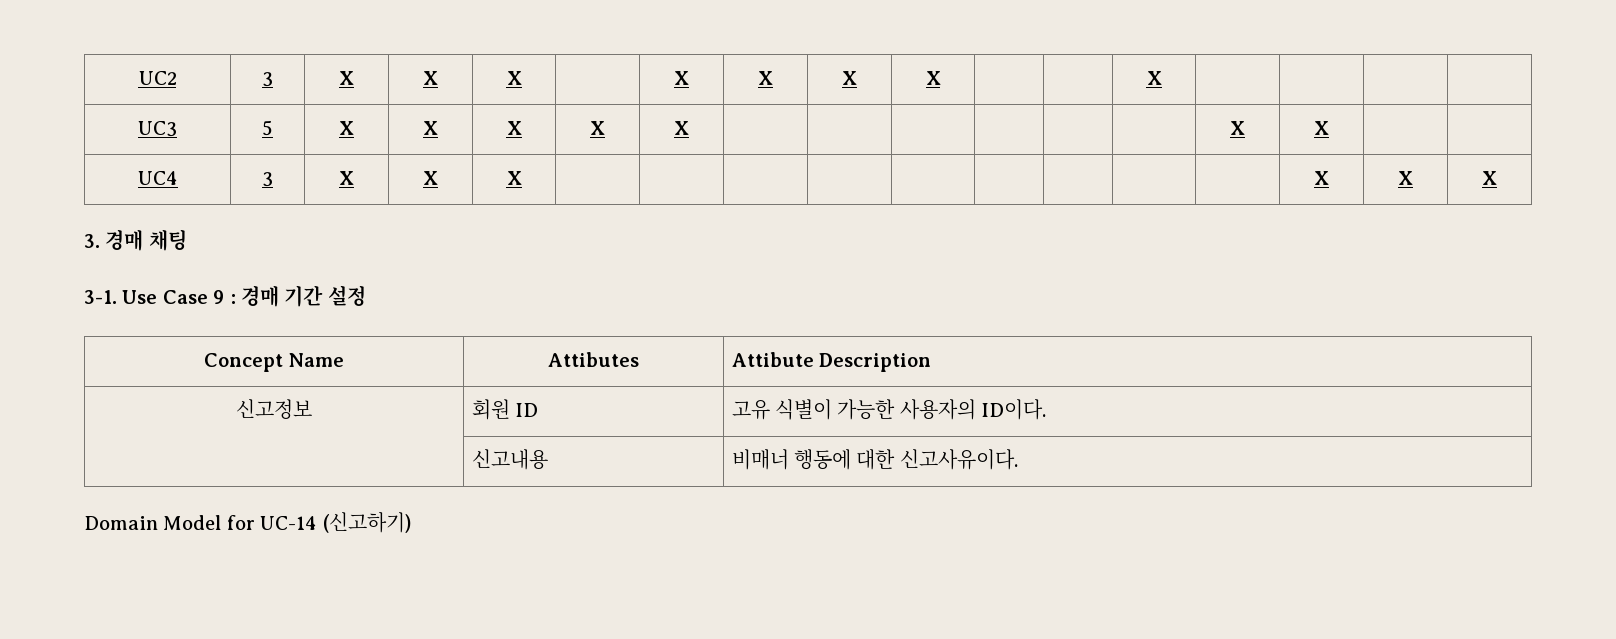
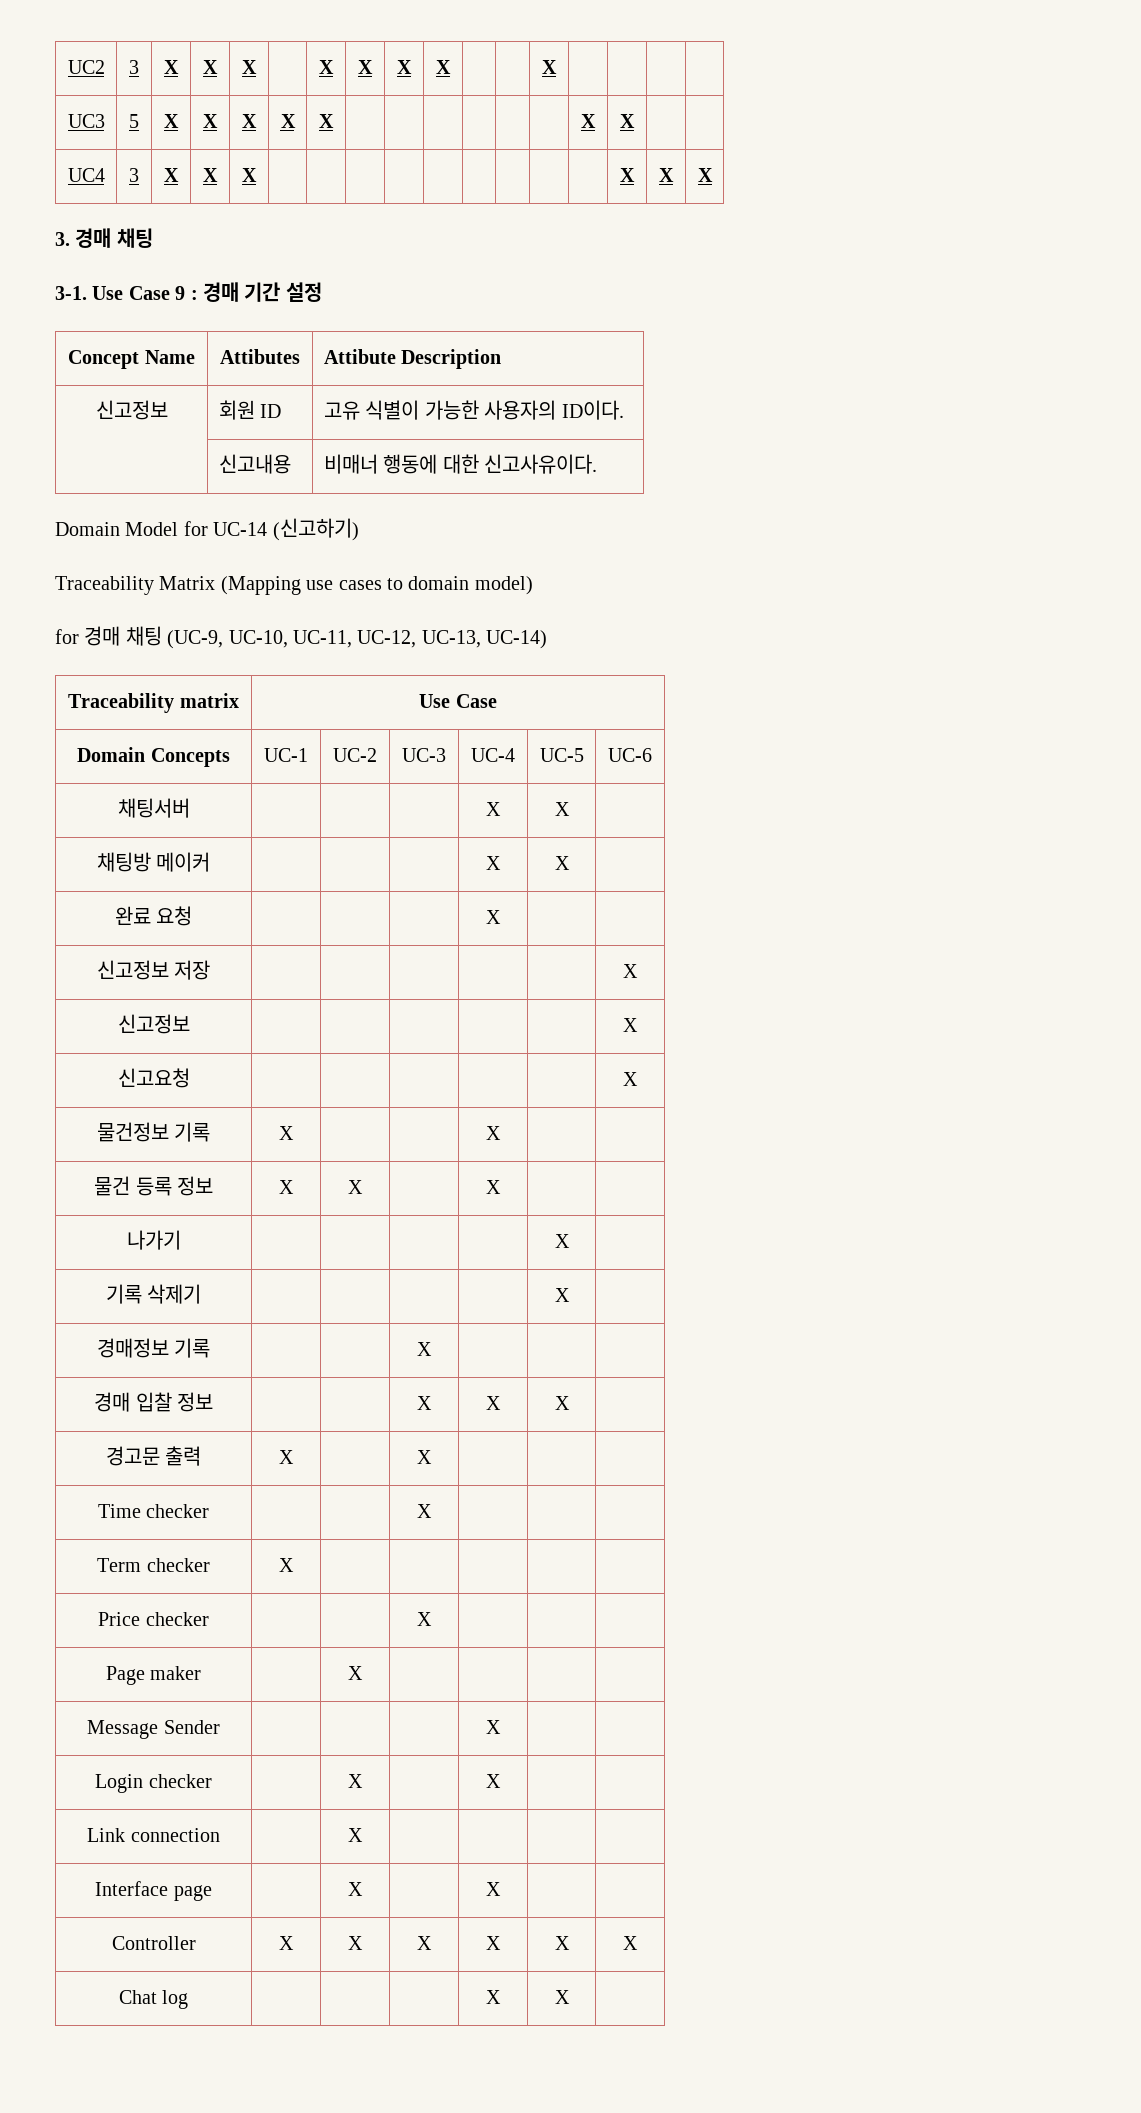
(411, 522) none -> [55,576,533,595] [55,626,548,649] [68,693,239,713] [419,694,497,708] [77,747,230,767] [264,748,308,762] [333,748,377,762] [402,748,446,762] [471,748,515,762] [539,748,584,762] [608,748,652,762] [117,798,190,818] [486,802,501,816] [554,802,570,816] [96,852,211,872] [486,856,501,870] [554,856,570,870] [114,906,193,926] [486,910,501,924] [96,960,211,980] [623,964,638,978] [117,1014,190,1034] [623,1018,638,1032] [117,1068,190,1088] [623,1072,638,1086] [96,1122,211,1142] [279,1126,294,1140] [486,1126,501,1140] [94,1176,213,1196] [279,1180,294,1194] [348,1180,363,1194] [486,1180,501,1194] [126,1230,181,1250] [554,1234,570,1248] [105,1284,202,1304] [554,1288,570,1302] [96,1338,211,1358] [417,1342,432,1356] [94,1392,213,1412] [417,1396,432,1410] [486,1396,501,1410] [554,1396,570,1410] [105,1446,202,1466] [279,1450,294,1464] [417,1450,432,1464] [97,1504,210,1518] [417,1504,432,1518] [97,1558,210,1572] [279,1558,294,1572] [98,1612,209,1626] [417,1612,432,1626] [105,1666,202,1685] [348,1666,363,1680] [87,1720,220,1739] [486,1720,501,1734] [95,1774,212,1793] [348,1774,363,1788] [486,1774,501,1788] [87,1828,220,1842] [348,1828,363,1842] [95,1881,212,1901] [348,1882,363,1896] [486,1882,501,1896] [111,1936,196,1950] [279,1936,294,1950] [348,1936,363,1950] [417,1936,432,1950] [486,1936,501,1950] [554,1936,570,1950] [623,1936,638,1950] [118,1990,189,2009] [486,1990,501,2004] [554,1990,570,2004] // Traceability Matrix (Mapping use cases to domain model) // for 경매 채팅 (UC-9, UC-10, UC-11, UC-12, UC-13, UC-14) // Traceability matrix | Use Case // Domain Concepts | UC-1 | UC-2 | UC-3 | UC-4 | UC-5 | UC-6 // 채팅서버 | | | | X | X | // 채팅방 메이커 | | | | X | X | // 완료 요청 | | | | X | | // 신고정보 저장 | | | | | | X // 신고정보 | | | | | | X // 신고요청 | | | | | | X // 물건정보 기록 | X | | | X | | // 물건 등록 정보 | X | X | | X | | // 나가기 | | | | | X | // 기록 삭제기 | | | | | X | // 경매정보 기록 | | | X | | | // 경매 입찰 정보 | | | X | X | X | // 경고문 출력 | X | | X | | | // Time checker | | | X | | | // Term checker | X | | | | | // Price checker | | | X | | | // Page maker | | X | | | | // Message Sender | | | | X | | // Login checker | | X | | X | | // Link connection | | X | | | | // Interface page | | X | | X | | // Controller | X | X | X | X | X | X // Chat log | | | | X | X |

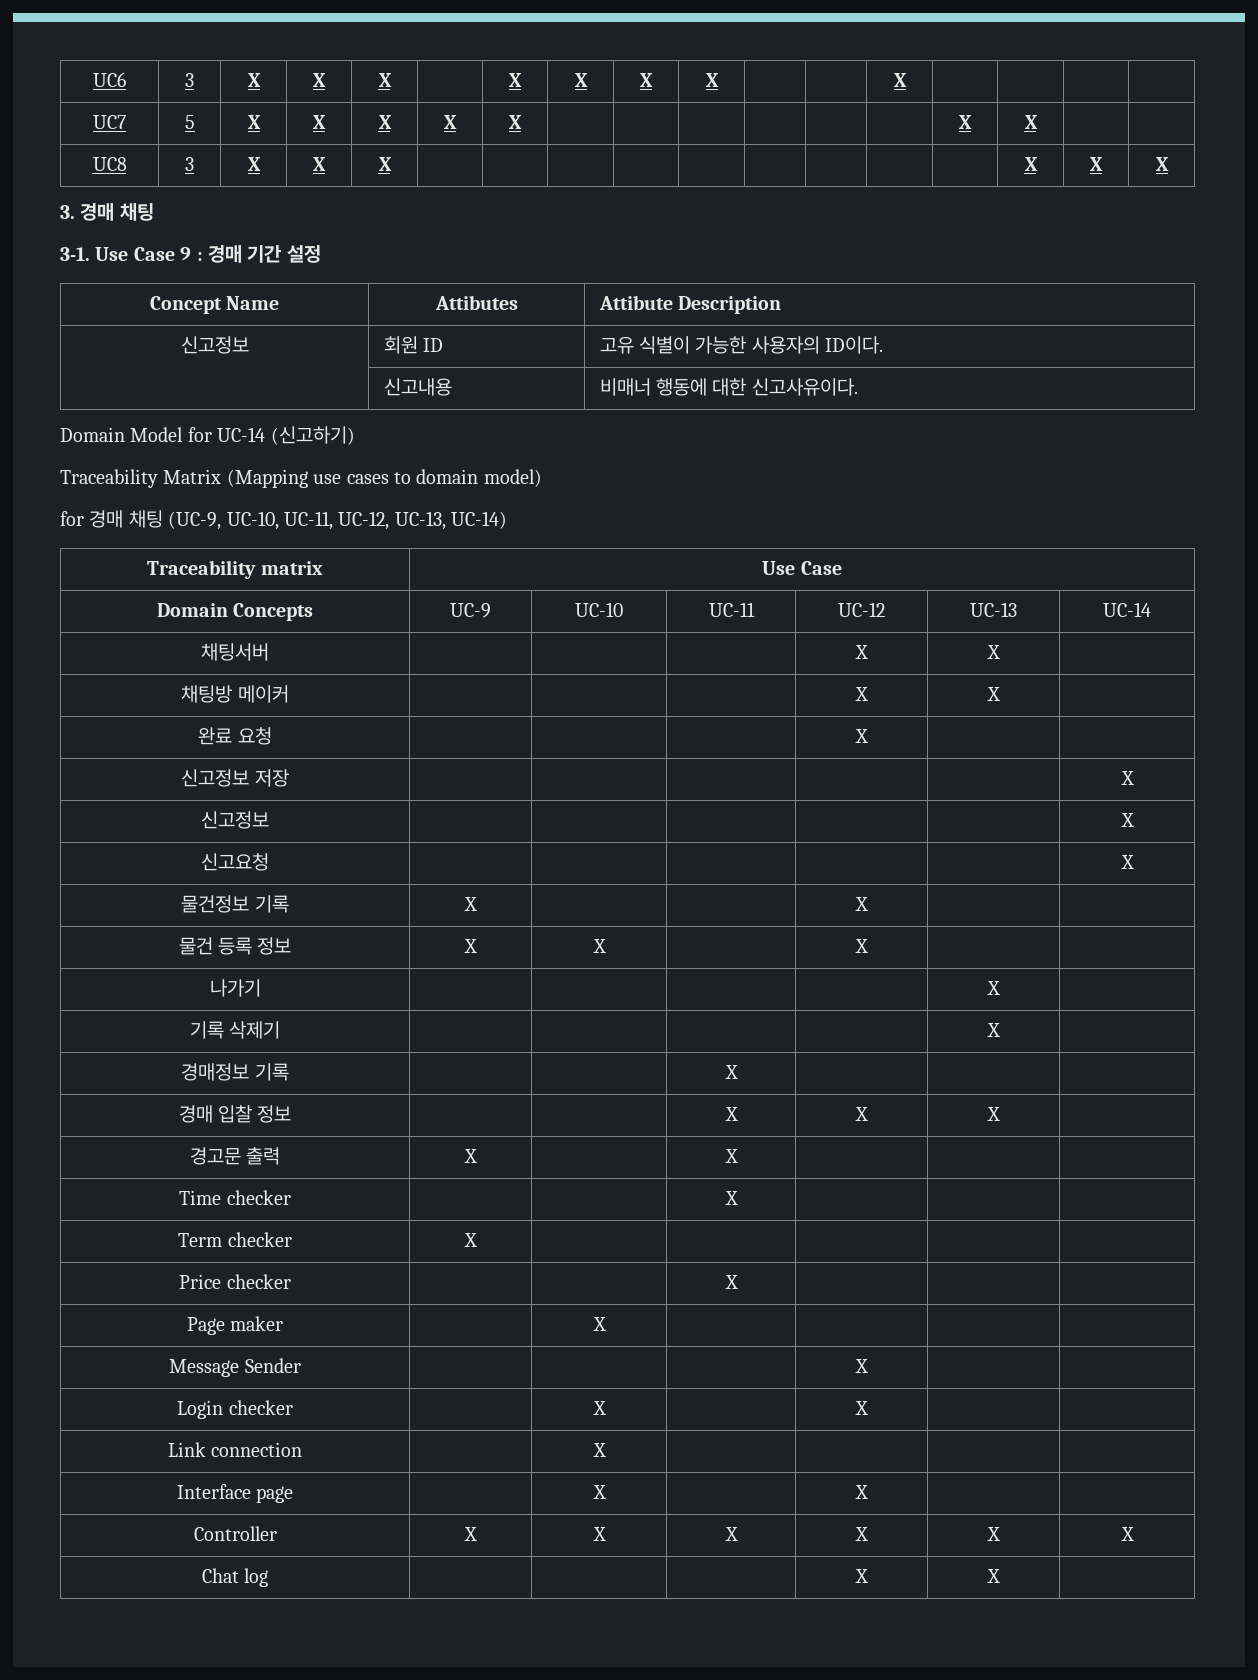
[67,60,105,74] UC2 -> [93,72,126,87] UC6
[67,114,105,128] UC3 -> [93,115,126,129] UC7
[67,168,105,182] UC4 -> [92,157,127,171] UC8
[264,748,308,762] [333,748,377,762] [402,748,446,762] [471,748,515,762] [539,748,584,762] [608,748,652,762] UC-1 | UC-2 | UC-3 | UC-4 | UC-5 | UC-6 -> [450,603,491,618] [575,602,623,617] [708,602,755,617] [838,602,885,617] [970,602,1017,617] [1103,602,1151,617] UC-9 | UC-10 | UC-11 | UC-12 | UC-13 | UC-14

